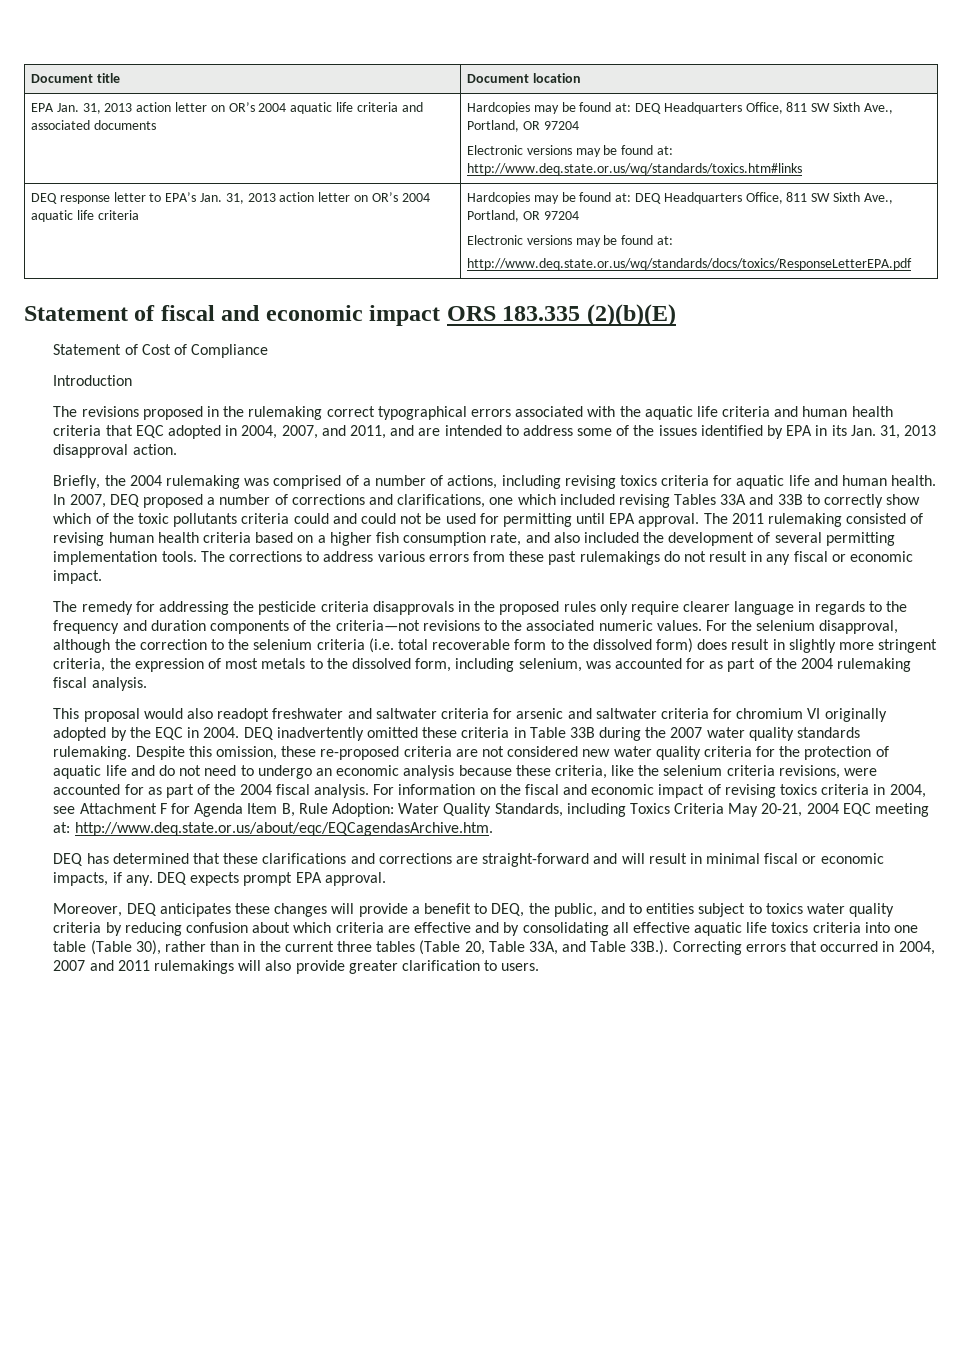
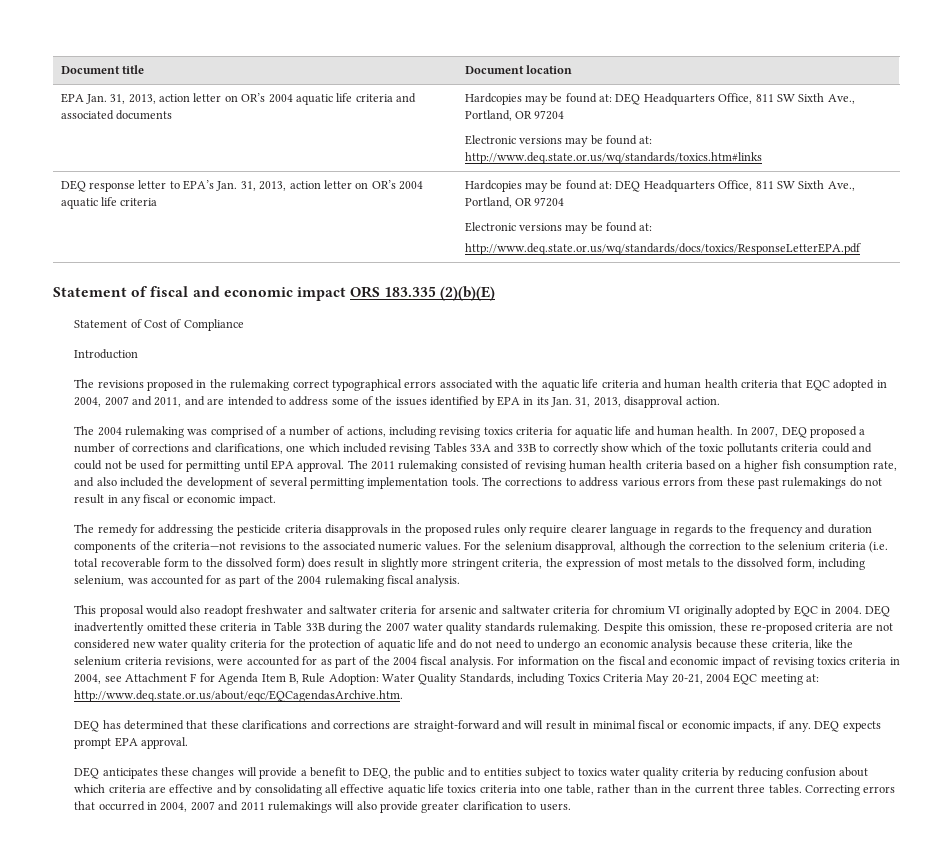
[104,103,133,112] 2013 -> [128,94,156,104] 2013,
[247,193,276,202] 2013 -> [259,181,287,191] 2013,
[281,425,318,439] 2007, -> [104,396,129,406] 2007
[904,425,937,436] 2013 -> [593,397,621,407] 2013,
[53,475,126,489] Briefly, the -> [74,426,95,435] The
[129,727,151,738] the -> (792, 611) none
[53,903,123,917] Moreover, -> (189, 743) none
[553,903,597,917] public, -> [414,767,445,779] public
[53,940,161,955] table (Table 30), -> [565,784,594,795] table,
[376,940,669,955] tables (Table 20, Table 33A, and Table 33B.). -> [768,784,802,794] tables.

